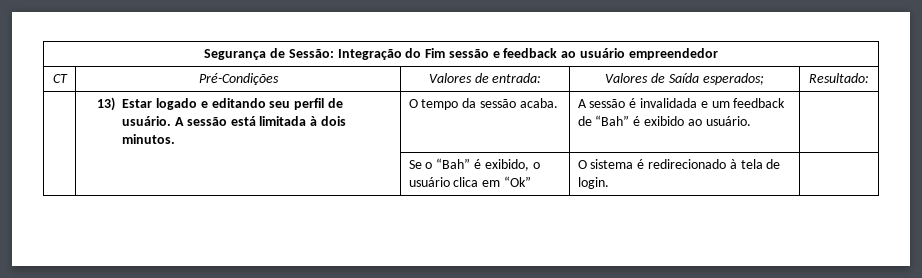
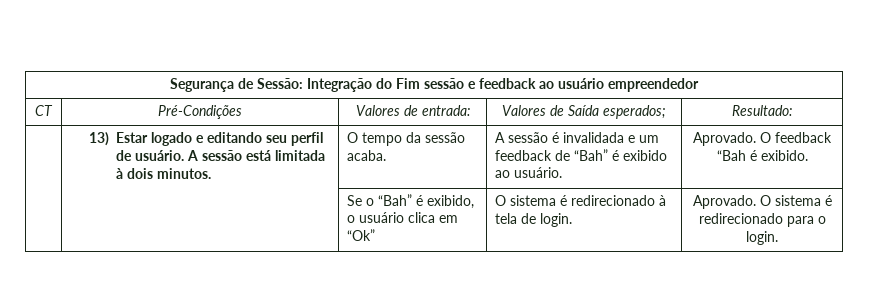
(751, 121) none -> [693,132,832,146] [716,150,808,161] Aprovado. O feedback “Bah é exibido.
(609, 183) none -> [692,195,832,209] [698,213,826,227] [746,231,778,245] Aprovado. O sistema é redirecionado para o login.

